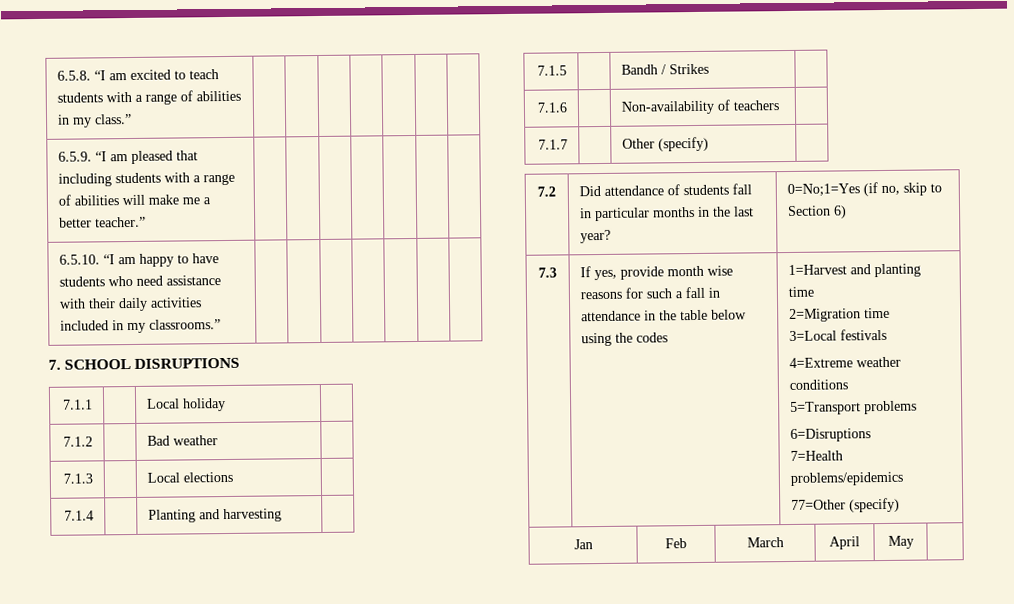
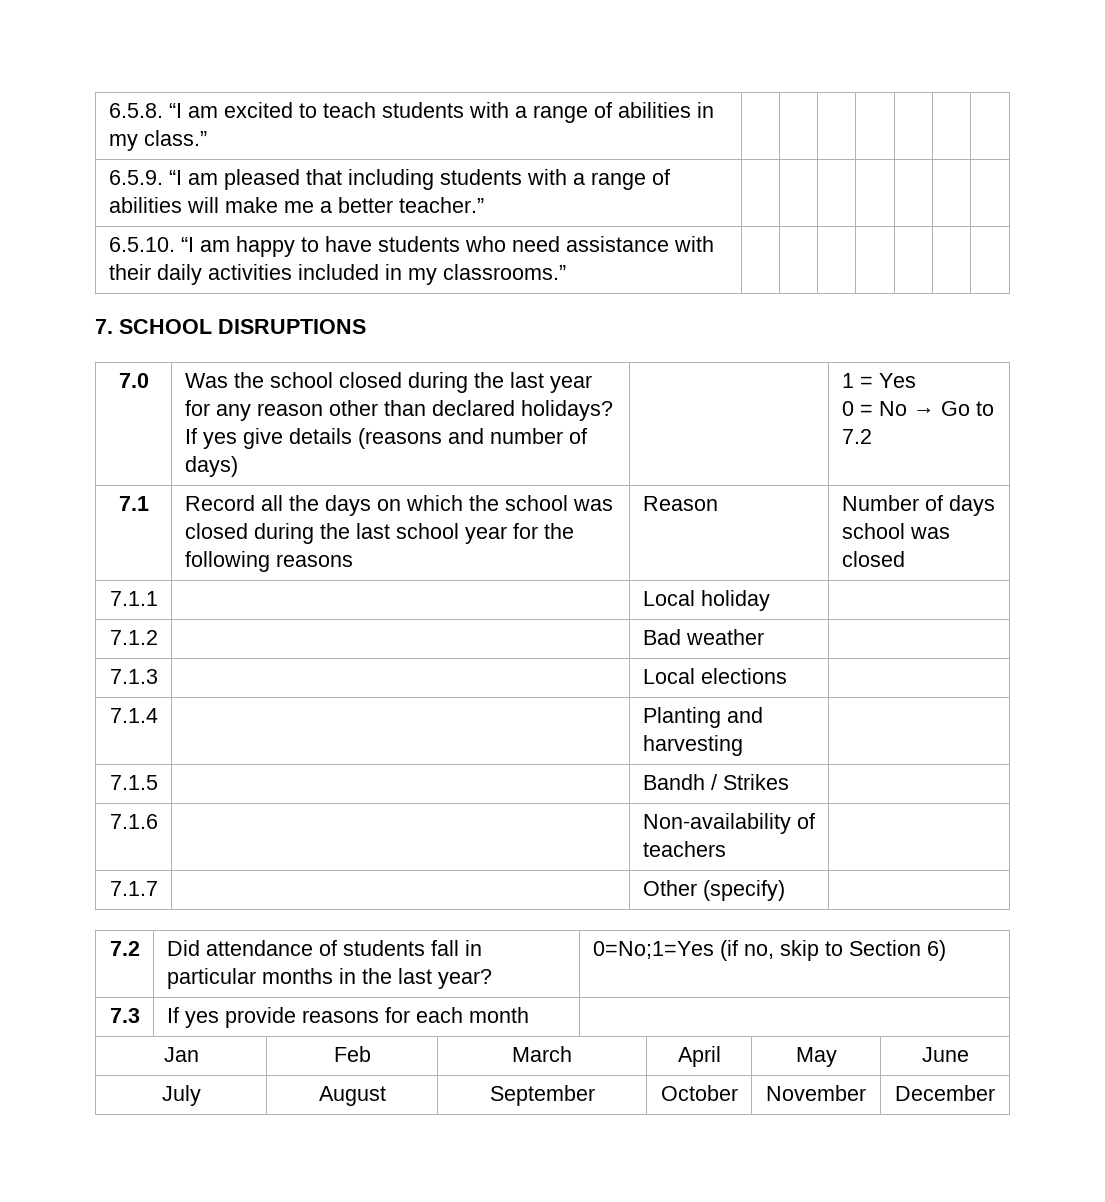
(241, 363) none -> [118,373,149,388] [184,372,592,393] [184,400,613,421] [184,428,587,449] [184,456,238,477] [841,373,916,388] [841,401,994,416] [841,429,872,444] [118,496,149,511] [184,495,613,516] [184,523,574,544] [184,551,353,572] [642,496,718,511] [841,495,995,516] [841,523,950,539] [841,551,905,567] // 7.0 | Was the school closed during the last year for any reason other than declared holidays? If yes give details (reasons and number of days) | | 1 = Yes // 0 = No → Go to 7.2 // 7.1 | Record all the days on which the school was closed during the last school year for the following reasons | Reason | Number of days school was closed
[594,265,734,281] [580,286,721,300] [581,309,748,322] [581,332,669,347] [788,263,922,278] [788,286,815,297] [789,307,891,322] [789,328,888,341] [789,356,902,368] [789,379,849,390] [790,400,918,415] [790,428,872,442] [790,450,844,461] [790,471,904,486] [791,497,901,513] yes, provide month wise reasons for such a fall in attendance in the table below using the codes | 1=Harvest and planting time // 2=Migration time // 3=Local festivals // 4=Extreme weather conditions // 5=Transport problems // 6=Disruptions // 7=Health problems/epidemics // 77=Other (specify) -> [184,1007,529,1028] yes provide reasons for each month |
(914, 542) none -> [921,1047,969,1062] [161,1085,201,1106] [318,1086,386,1106] [489,1085,595,1106] [660,1085,738,1101] [766,1085,866,1101] [895,1085,995,1101] June // July | August | September | October | November | December

